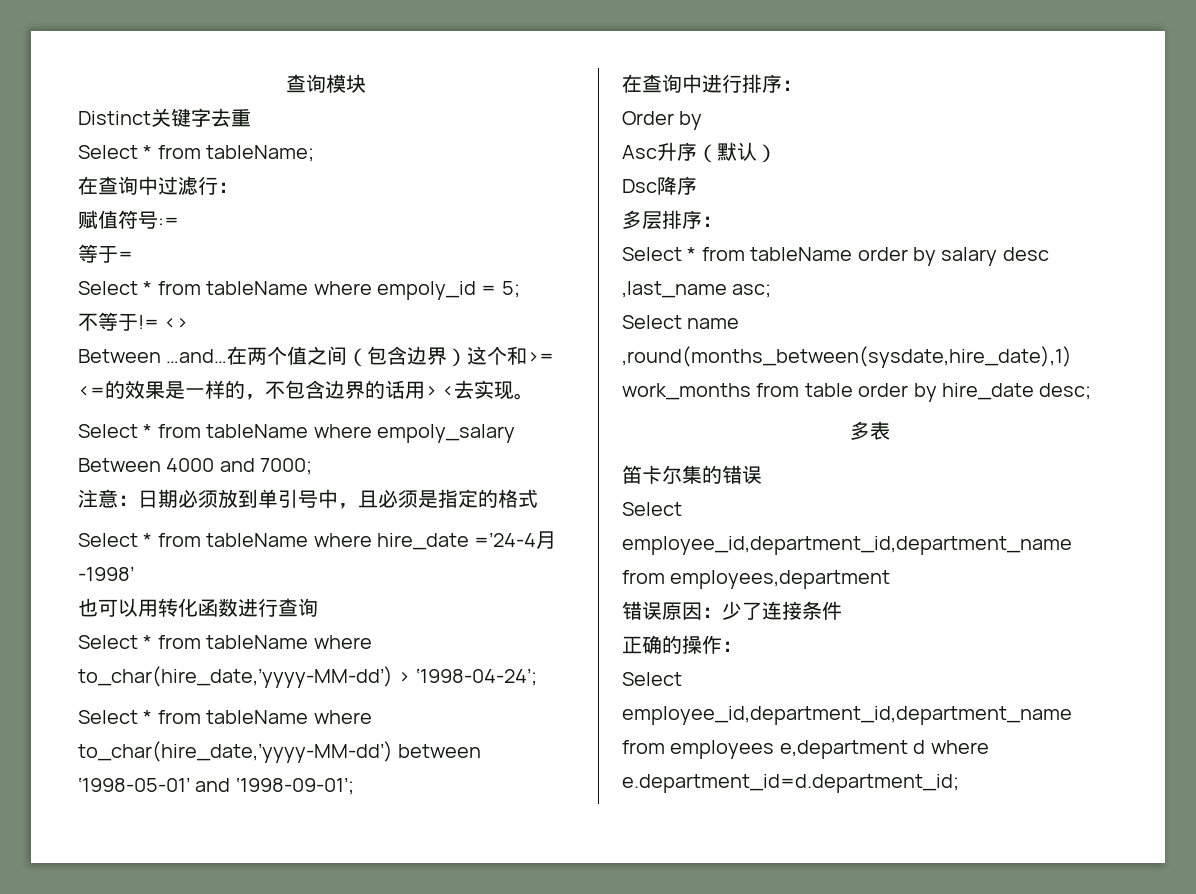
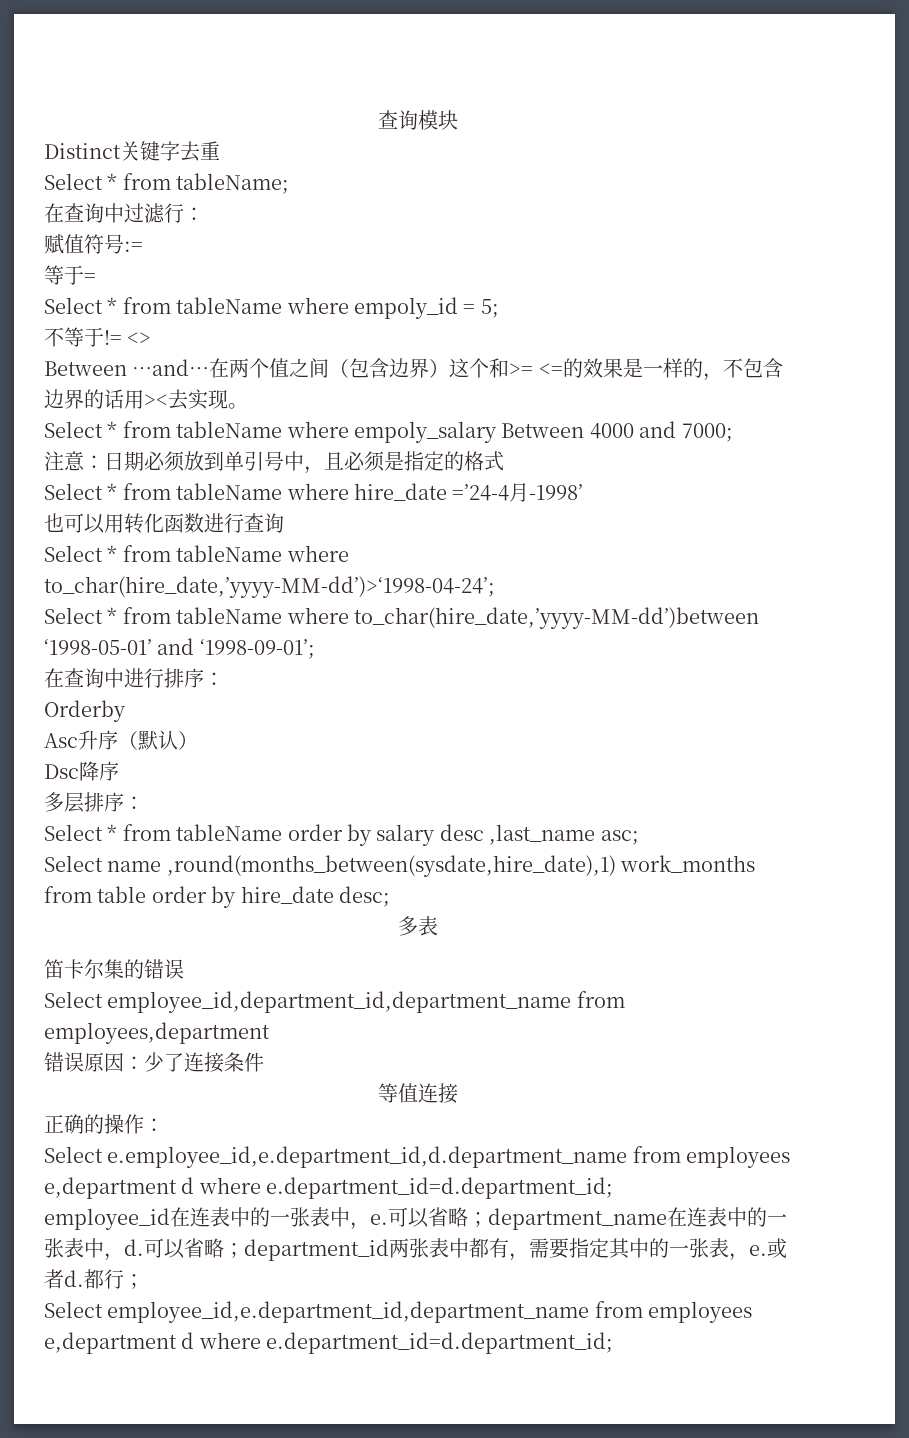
[425,386,455,397] > < -> [144,394,168,407] ><
[78,666,537,688] [78,710,372,724] [78,741,482,763] to_char(hire_date,’yyyy-MM-dd’) > ‘1998-04-24’; // Select * from tableName where to_char(hire_date,’yyyy-MM-dd’) between -> [44,576,495,598] [44,607,759,629] to_char(hire_date,’yyyy-MM-dd’)>‘1998-04-24’; // Select * from tableName where to_char(hire_date,’yyyy-MM-dd’)between
[622,111,703,130] Order by -> [44,700,126,722] Orderby
(842, 610) none -> [378,1083,458,1104] // 等值连接
[622,706,1072,725] [622,740,989,759] [622,774,959,793] employee_id,department_id,department_name from employees e,department d where e.department_id=d.department_id; -> [107,1146,791,1168] [44,1177,614,1199] [44,1207,787,1230] [44,1238,787,1261] [44,1269,144,1289] [44,1301,753,1323] [44,1332,614,1354] e.employee_id,e.department_id,d.department_name from employees e,department d where e.department_id=d.department_id; // employee_id在连表中的一张表中，e.可以省略；department_name在连表中的一张表中，d.可以省略；department_id两张表中都有，需要指定其中的一张表，e.或者d.都行； // Select employee_id,e.department_id,department_name from employees e,department d where e.department_id=d.department_id;

